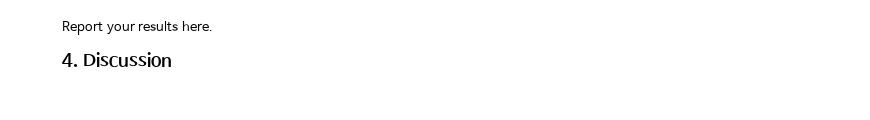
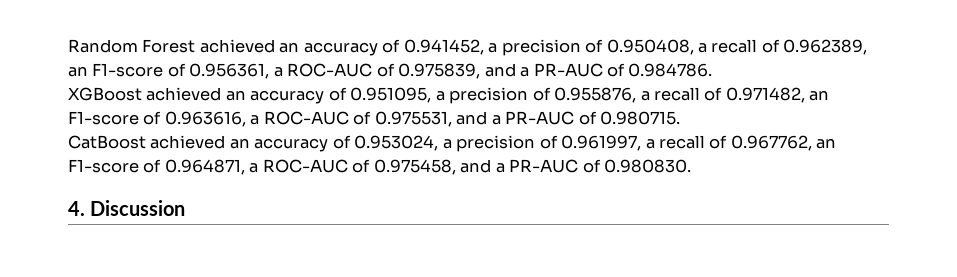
[62,21,213,35] Report your results here. -> [68,39,868,56] [68,63,713,79] [68,87,830,104] [68,111,681,127] [68,135,837,152] [68,159,692,175] Random Forest achieved an accuracy of 0.941452, a precision of 0.950408, a recall of 0.962389, an F1-score of 0.956361, a ROC-AUC of 0.975839, and a PR-AUC of 0.984786. // XGBoost achieved an accuracy of 0.951095, a precision of 0.955876, a recall of 0.971482, an F1-score of 0.963616, a ROC-AUC of 0.975531, and a PR-AUC of 0.980715. // CatBoost achieved an accuracy of 0.953024, a precision of 0.961997, a recall of 0.967762, an F1-score of 0.964871, a ROC-AUC of 0.975458, and a PR-AUC of 0.980830.

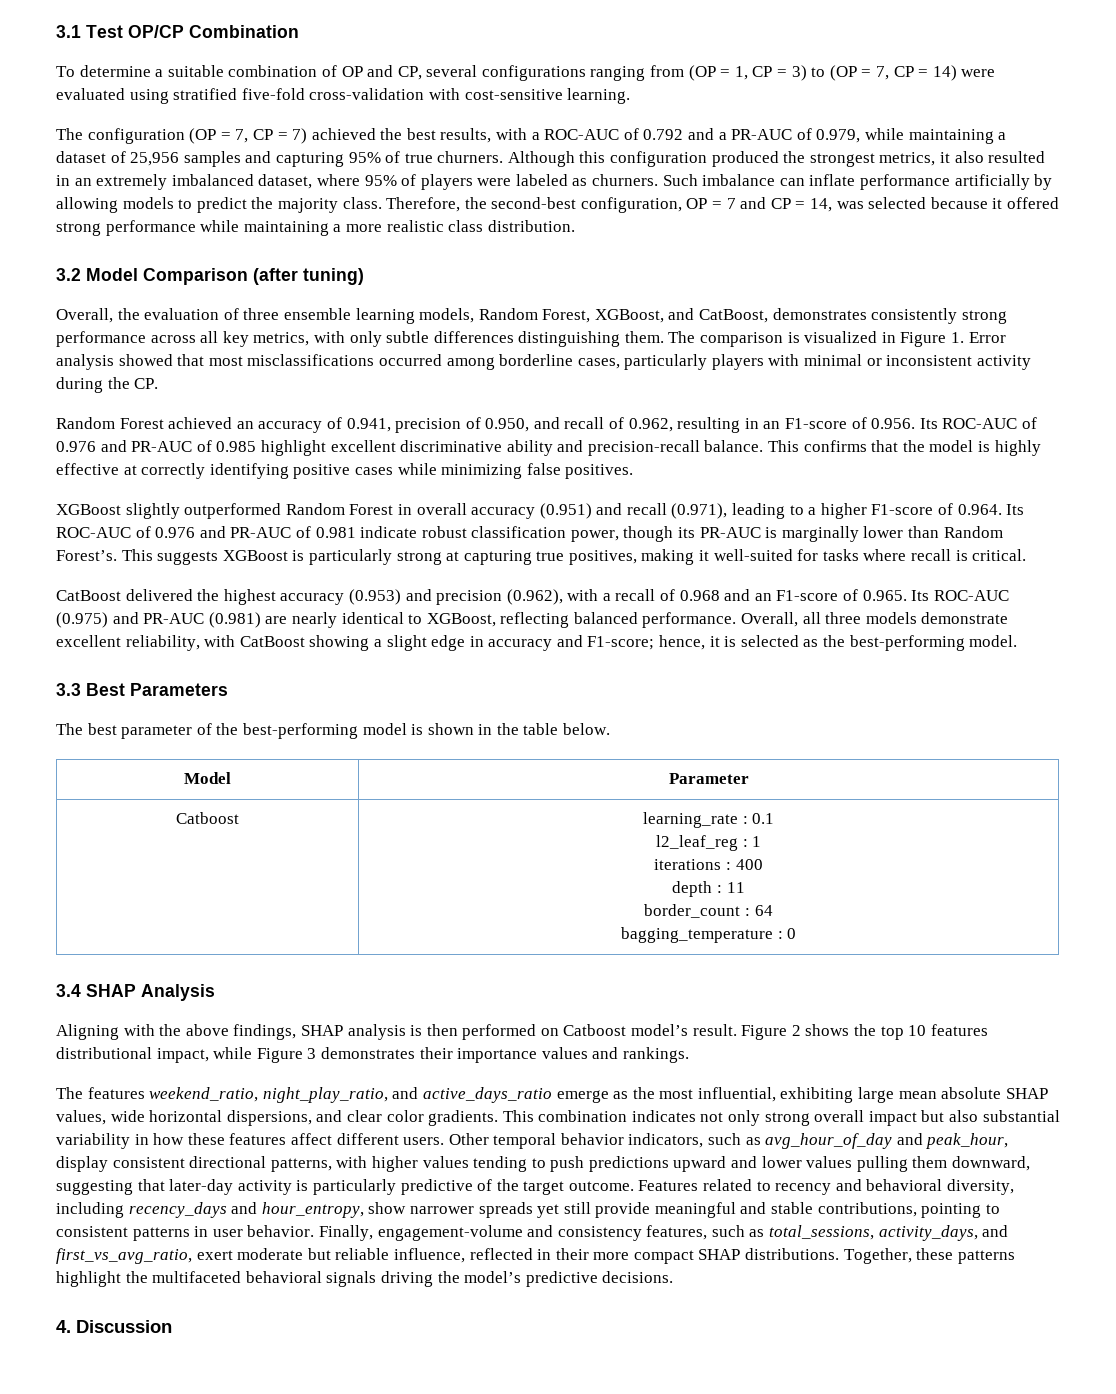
(68, 46) none -> [56,25,299,38] [56,65,996,81] [56,88,631,104] [56,128,1007,144] [56,151,1046,167] [56,174,1053,190] [56,197,1059,213] [56,220,575,236] [56,268,364,285] [56,308,1007,324] [56,331,1006,347] [56,354,1031,370] [56,377,159,393] 3.1 Test OP/CP Combination // To determine a suitable combination of OP and CP, several configurations ranging from (OP = 1, CP = 3) to (OP = 7, CP = 14) were evaluated using stratified five-fold cross-validation with cost-sensitive learning. // The configuration (OP = 7, CP = 7) achieved the best results, with a ROC-AUC of 0.792 and a PR-AUC of 0.979, while maintaining a dataset of 25,956 samples and capturing 95% of true churners. Although this configuration produced the strongest metrics, it also resulted in an extremely imbalanced dataset, where 95% of players were labeled as churners. Such imbalance can inflate performance artificially by allowing models to predict the majority class. Therefore, the second-best configuration, OP = 7 and CP = 14, was selected because it offered strong performance while maintaining a more realistic class distribution. // 3.2 Model Comparison (after tuning) // Overall, the evaluation of three ensemble learning models, Random Forest, XGBoost, and CatBoost, demonstrates consistently strong performance across all key metrics, with only subtle differences distinguishing them. The comparison is visualized in Figure 1. Error analysis showed that most misclassifications occurred among borderline cases, particularly players with minimal or inconsistent activity during the CP. //
[403,39,868,56] [68,63,713,79] [68,87,830,104] [68,111,681,127] [68,135,837,152] [68,159,692,175] 0.941452, a precision of 0.950408, a recall of 0.962389, an F1-score of 0.956361, a ROC-AUC of 0.975839, and a PR-AUC of 0.984786. // XGBoost achieved an accuracy of 0.951095, a precision of 0.955876, a recall of 0.971482, an F1-score of 0.963616, a ROC-AUC of 0.975531, and a PR-AUC of 0.980715. // CatBoost achieved an accuracy of 0.953024, a precision of 0.961997, a recall of 0.967762, an F1-score of 0.964871, a ROC-AUC of 0.975458, and a PR-AUC of 0.980830. -> [346,417,1037,433] [56,440,1041,456] [56,463,634,479] [56,503,1025,519] [56,526,1003,542] [56,549,1027,565] [56,589,1009,605] [56,612,1009,628] [56,635,1018,651] [56,683,228,696] [56,723,611,739] [184,772,231,784] [668,773,749,784] [176,812,239,824] [642,812,775,828] [655,835,762,851] [654,859,763,870] [672,881,745,897] [644,904,773,918] [620,927,797,943] [56,984,215,1001] [56,1024,988,1040] [56,1047,689,1063] [56,1087,1048,1103] [56,1110,1060,1126] [56,1133,1009,1149] [56,1156,1031,1172] [56,1179,1015,1195] [56,1202,1000,1218] [56,1225,1009,1241] [56,1248,1015,1264] [56,1271,674,1287] 0.941, precision of 0.950, and recall of 0.962, resulting in an F1-score of 0.956. Its ROC-AUC of 0.976 and PR-AUC of 0.985 highlight excellent discriminative ability and precision-recall balance. This confirms that the model is highly effective at correctly identifying positive cases while minimizing false positives. // XGBoost slightly outperformed Random Forest in overall accuracy (0.951) and recall (0.971), leading to a higher F1-score of 0.964. Its ROC-AUC of 0.976 and PR-AUC of 0.981 indicate robust classification power, though its PR-AUC is marginally lower than Random Forest’s. This suggests XGBoost is particularly strong at capturing true positives, making it well-suited for tasks where recall is critical. // CatBoost delivered the highest accuracy (0.953) and precision (0.962), with a recall of 0.968 and an F1-score of 0.965. Its ROC-AUC (0.975) and PR-AUC (0.981) are nearly identical to XGBoost, reflecting balanced performance. Overall, all three models demonstrate excellent reliability, with CatBoost showing a slight edge in accuracy and F1-score; hence, it is selected as the best-performing model. // 3.3 Best Parameters // The best parameter of the best-performing model is shown in the table below. // Model | Parameter // Catboost | learning_rate : 0.1 // l2_leaf_reg : 1 // iterations : 400 // depth : 11 // border_count : 64 // bagging_temperature : 0 // 3.4 SHAP Analysis // Aligning with the above findings, SHAP analysis is then performed on Catboost model’s result. Figure 2 shows the top 10 features distributional impact, while Figure 3 demonstrates their importance values and rankings. // The features weekend_ratio, night_play_ratio, and active_days_ratio emerge as the most influential, exhibiting large mean absolute SHAP values, wide horizontal dispersions, and clear color gradients. This combination indicates not only strong overall impact but also substantial variability in how these features affect different users. Other temporal behavior indicators, such as avg_hour_of_day and peak_hour, display consistent directional patterns, with higher values tending to push predictions upward and lower values pulling them downward, suggesting that later-day activity is particularly predictive of the target outcome. Features related to recency and behavioral diversity, including recency_days and hour_entropy, show narrower spreads yet still provide meaningful and stable contributions, pointing to consistent patterns in user behavior. Finally, engagement-volume and consistency features, such as total_sessions, activity_days, and first_vs_avg_ratio, exert moderate but reliable influence, reflected in their more compact SHAP distributions. Together, these patterns highlight the multifaceted behavioral signals driving the model’s predictive decisions.

